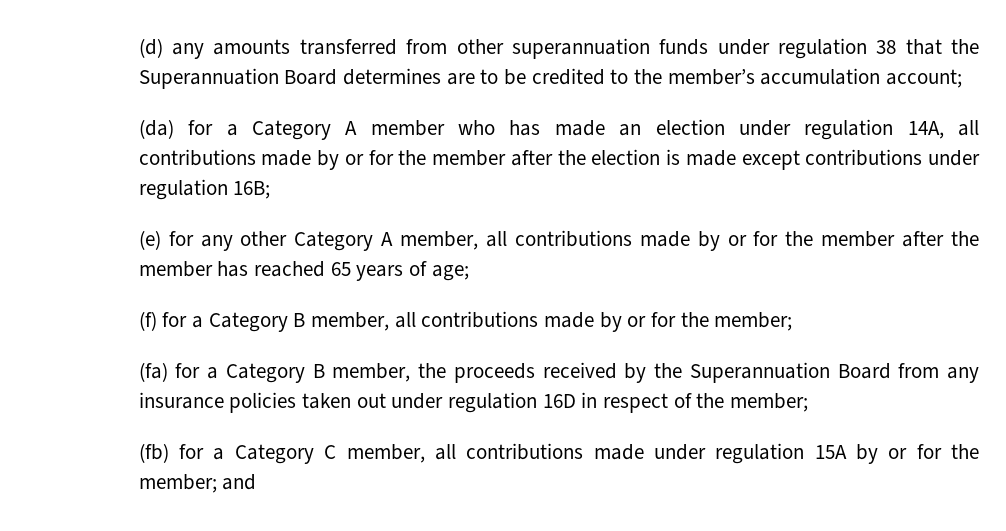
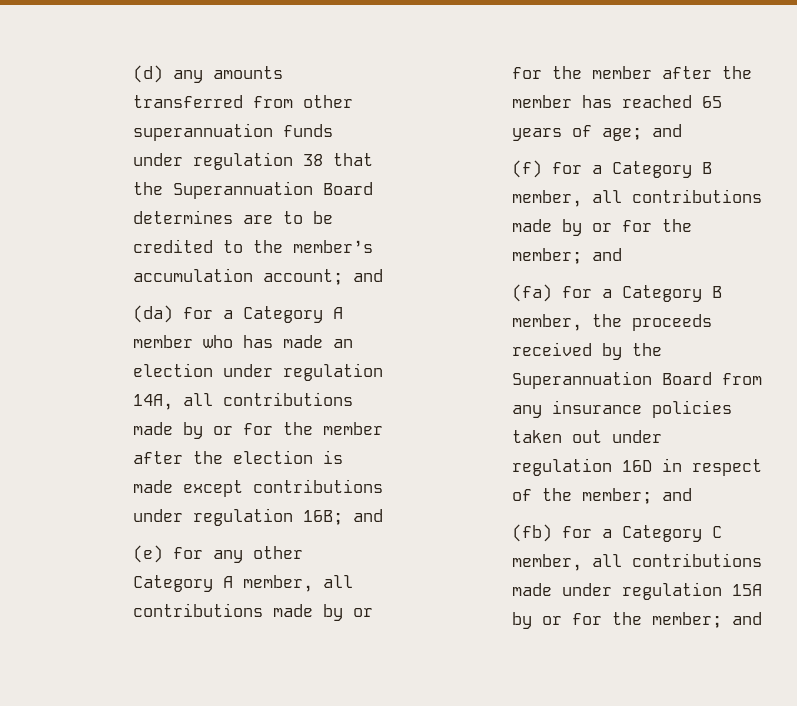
(963, 78) none -> [352,269,383,282] and
(271, 190) none -> [352,509,383,522] and
(469, 273) none -> [651,124,682,137] and
(793, 321) none -> [591,248,622,261] and
(809, 402) none -> [661,488,692,501] and

